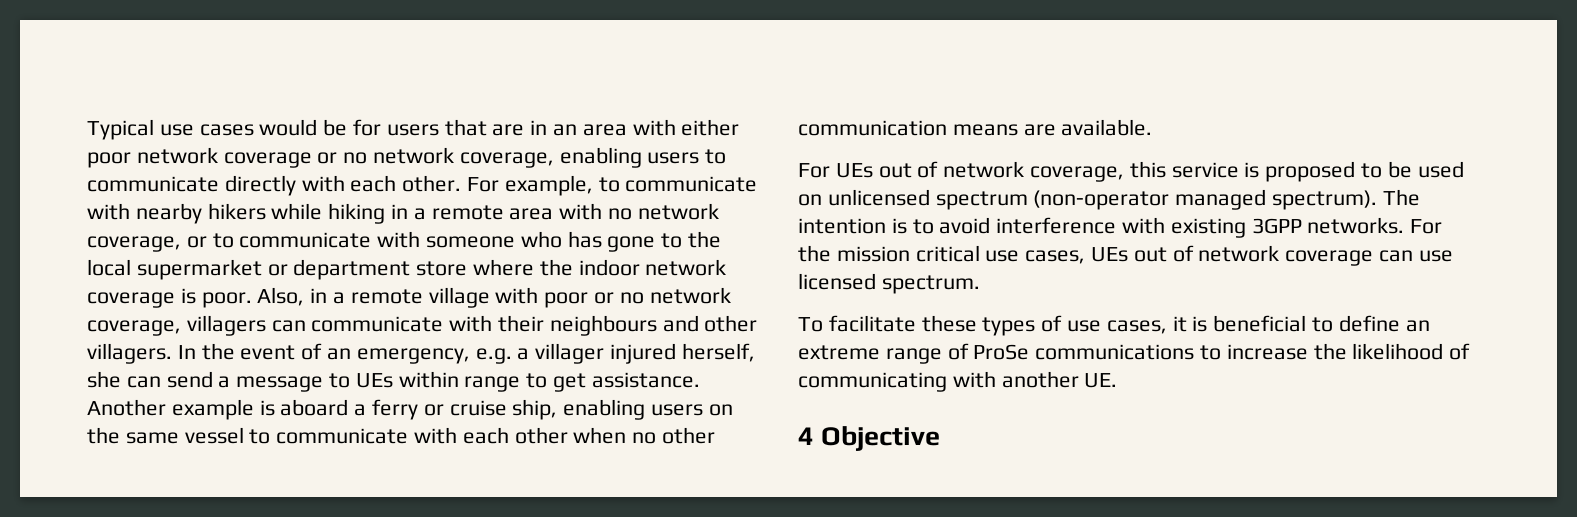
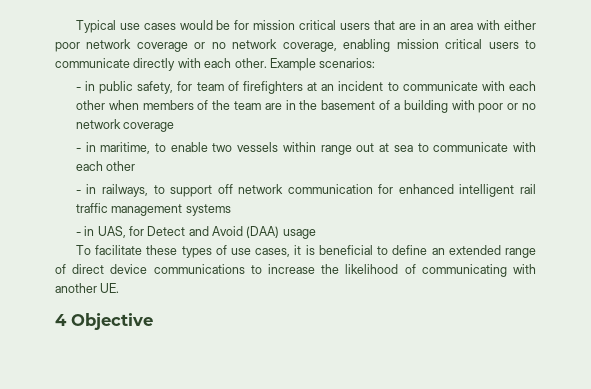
(382, 127) none -> [253,20,337,30] mission critical
(642, 157) none -> [396,39,483,49] mission critical
[467,175,758,196] [87,203,719,224] [87,231,722,252] [87,259,727,280] [87,287,731,308] [87,315,758,336] [87,343,755,364] [87,371,700,392] [87,399,733,420] [87,427,244,444] For example, to communicate with nearby hikers while hiking in a remote area with no network coverage, or to communicate with someone who has gone to the local supermarket or department store where the indoor network coverage is poor. Also, in a remote village with poor or no network coverage, villagers can communicate with their neighbours and other villagers. In the event of an emergency, e.g. a villager injured herself, she can send a message to UEs within range to get assistance. Another example is aboard a ferry or cruise ship, enabling users on the same vessel -> [269,58,376,71] [75,81,384,94] Example scenarios: // - in public safety, for team of firefighters at an incident
[632,427,716,444] [798,119,1153,136] [798,161,1464,182] [798,189,1420,210] [798,217,1443,238] [798,245,1453,266] [798,273,980,294] no other communication means are available. // For UEs out of network coverage, this service is proposed to be used on unlicensed spectrum (non-operator managed spectrum). The intention is to avoid interference with existing 3GPP networks. For the mission critical use cases, UEs out of network coverage can use licensed spectrum. -> [142,100,536,113] [75,119,175,132] [75,142,536,155] [75,161,136,171] [75,184,536,197] [75,203,231,216] [75,226,316,239] members of the team are in the basement of a building with poor or no network coverage // - in maritime, to enable two vessels within range out at sea to communicate with each other // - in railways, to support off network communication for enhanced intelligent rail traffic management systems // - in UAS, for Detect and Avoid (DAA) usage
[798,345,880,360] extreme -> [448,245,501,255] extended
[973,344,1030,360] ProSe -> [72,264,148,274] direct device

